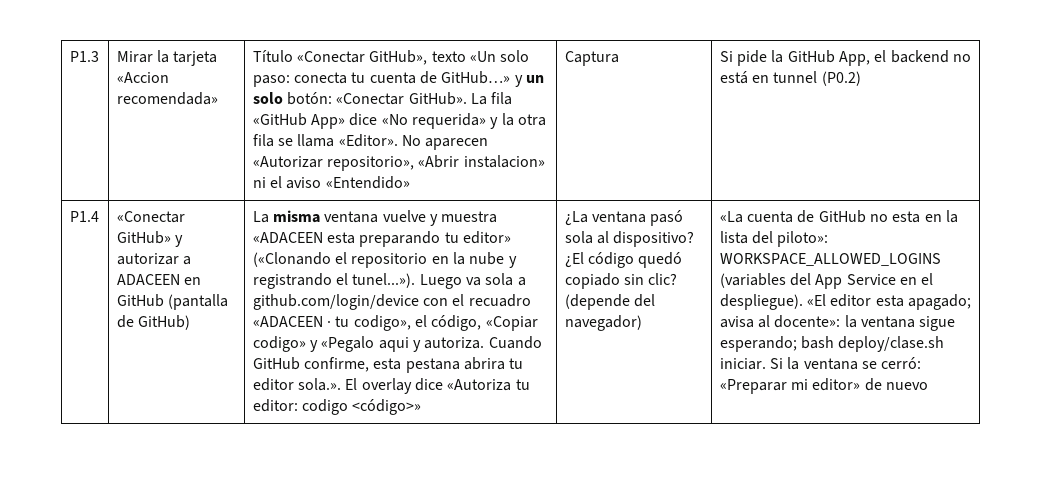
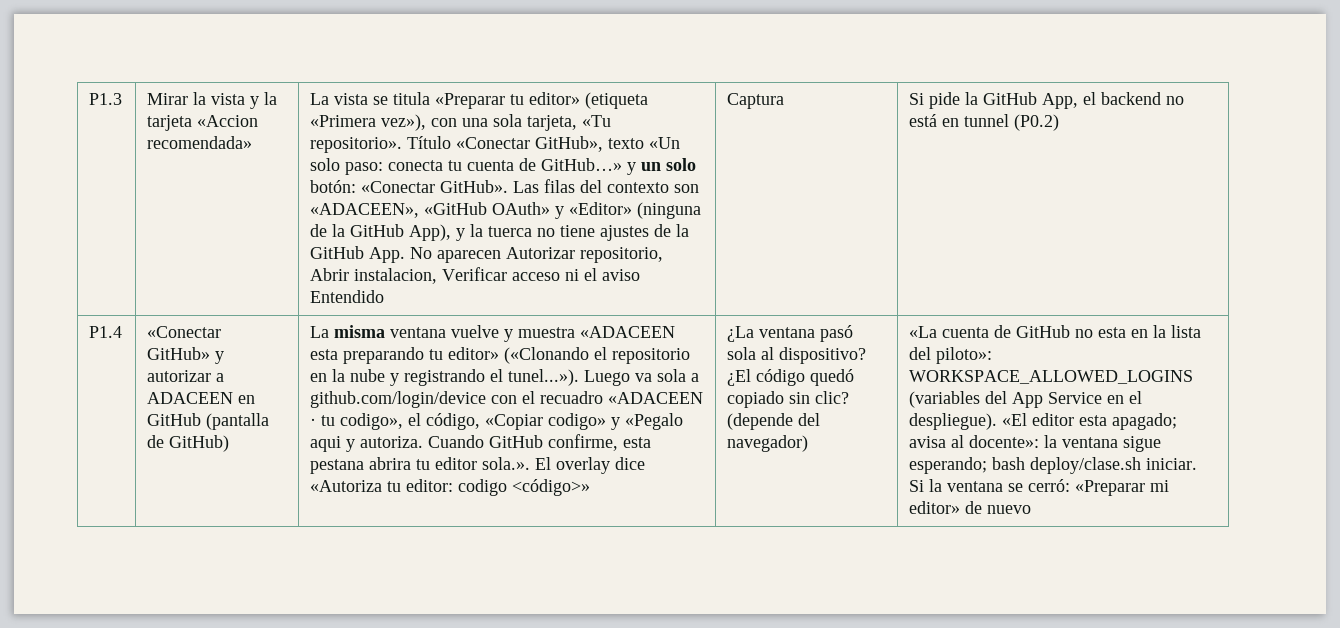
(170, 56) none -> [211,92,278,109] vista y la
(218, 98) none -> [310,92,649,109] [310,114,612,131] [310,137,403,153] La vista se titula «Preparar tu editor» (etiqueta «Primera vez»), con una sola tarjeta, «Tu repositorio».
[471,92,513,105] [252,113,547,129] [252,134,489,150] [252,155,545,171] La fila «GitHub App» dice «No requerida» y la otra fila se llama «Editor». No aparecen «Autorizar repositorio», «Abrir instalacion» -> [513,179,700,193] [310,202,702,219] [310,224,690,241] [310,246,664,263] [310,267,561,284] Las filas del contexto son «ADACEEN», «GitHub OAuth» y «Editor» (ninguna de la GitHub App), y la tuerca no tiene ajustes de la GitHub App. No aparecen Autorizar repositorio, Abrir instalacion, Verificar acceso
[325,176,410,189] «Entendido» -> [310,290,385,303] Entendido

